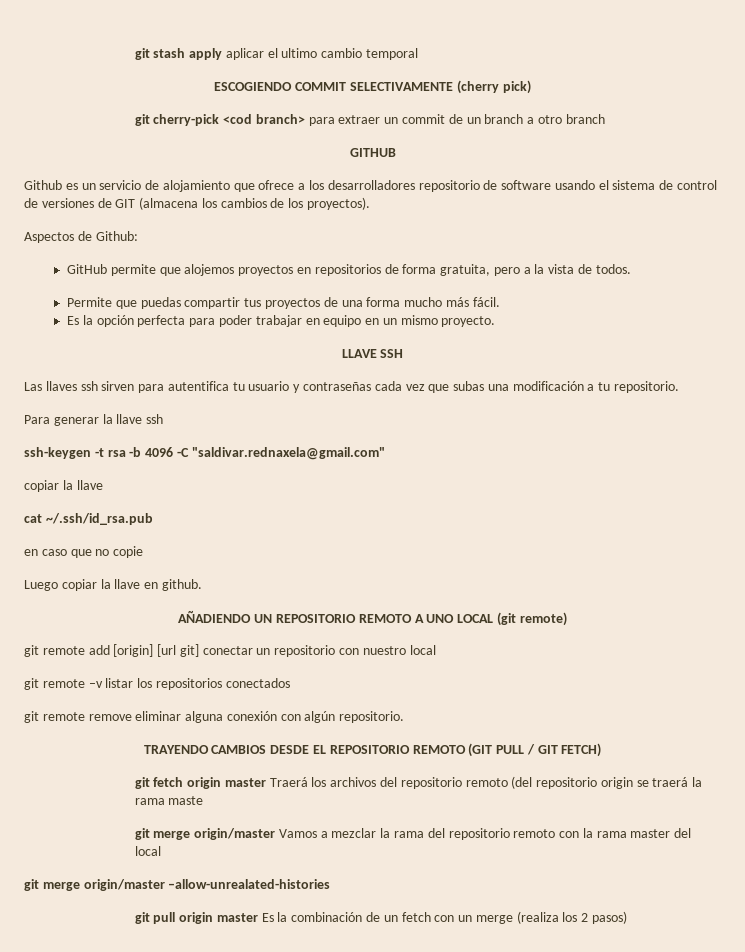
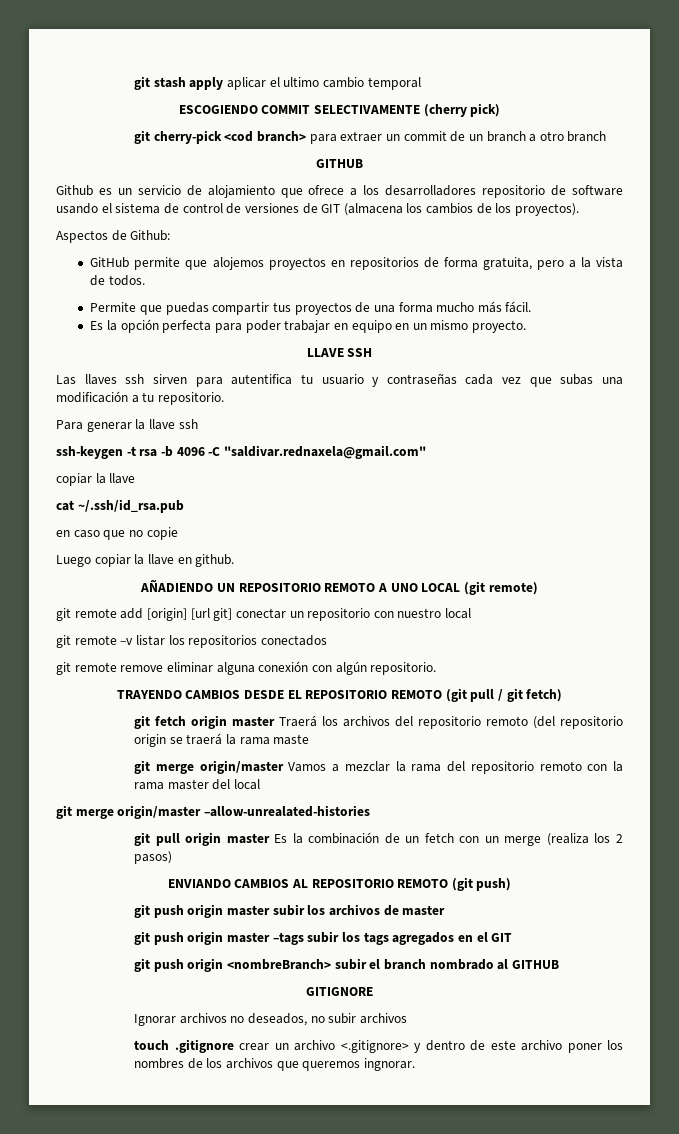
[468,743,602,757] (GIT PULL / GIT FETCH) -> [445,688,563,702] (git pull / git fetch)
(628, 917) none -> [167,877,512,891] [134,904,446,918] [134,931,513,945] [134,958,559,972] [306,987,373,996] [134,1013,407,1026] [134,1039,623,1053] [134,1058,415,1071] // ENVIANDO CAMBIOS AL REPOSITORIO REMOTO (git push) // git push origin master subir los archivos de master // git push origin master –tags subir los tags agregados en el GIT // git push origin <nombreBranch> subir el branch nombrado al GITHUB // GITIGNORE // Ignorar archivos no deseados, no subir archivos // touch .gitignore crear un archivo <.gitignore> y dentro de este archivo poner los nombres de los archivos que queremos ingnorar.

